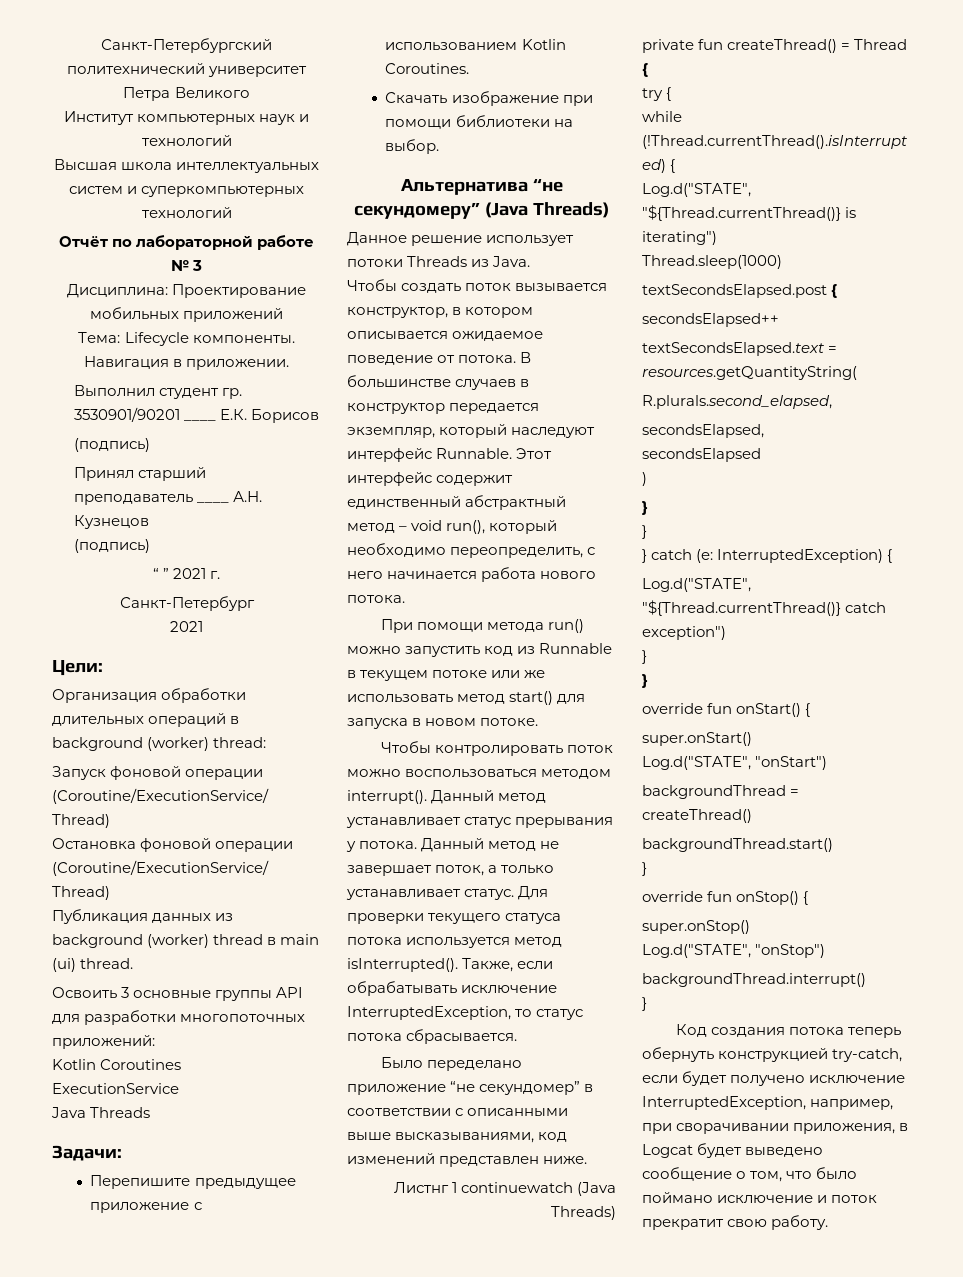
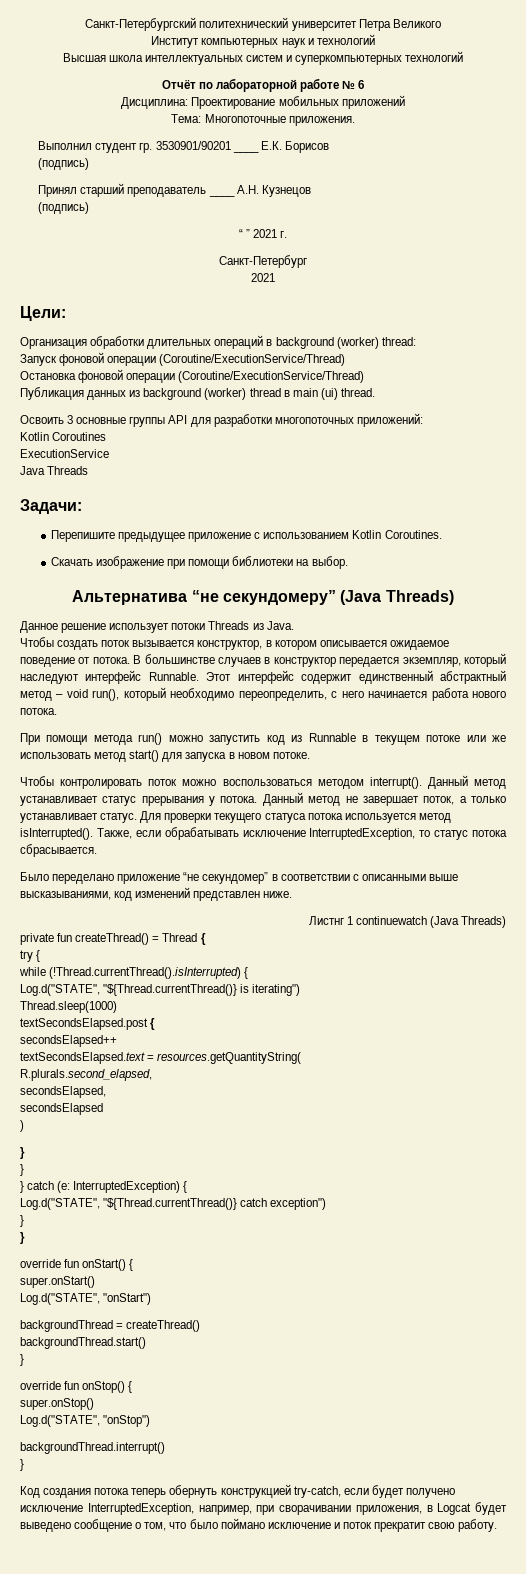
[192,260,203,271] 3 -> [358,80,365,89] 6
[124,332,295,346] [83,356,290,370] Lifecycle компоненты. Навигация в приложении. -> [204,114,355,126] Многопоточные приложения.

